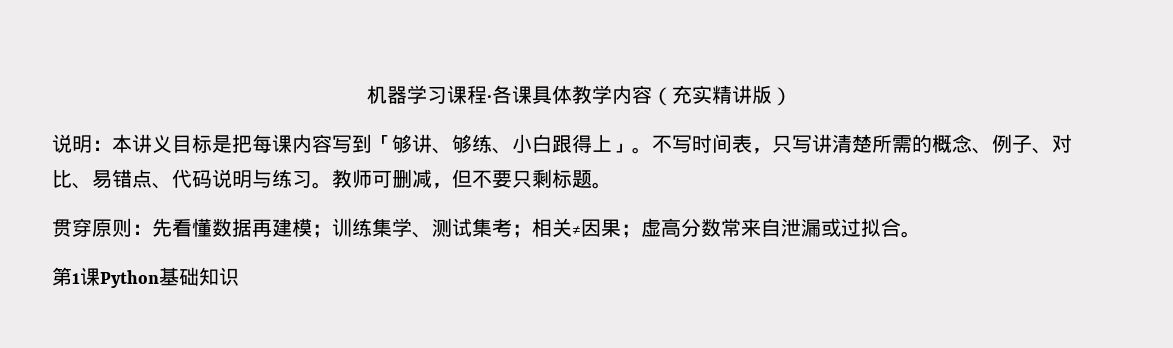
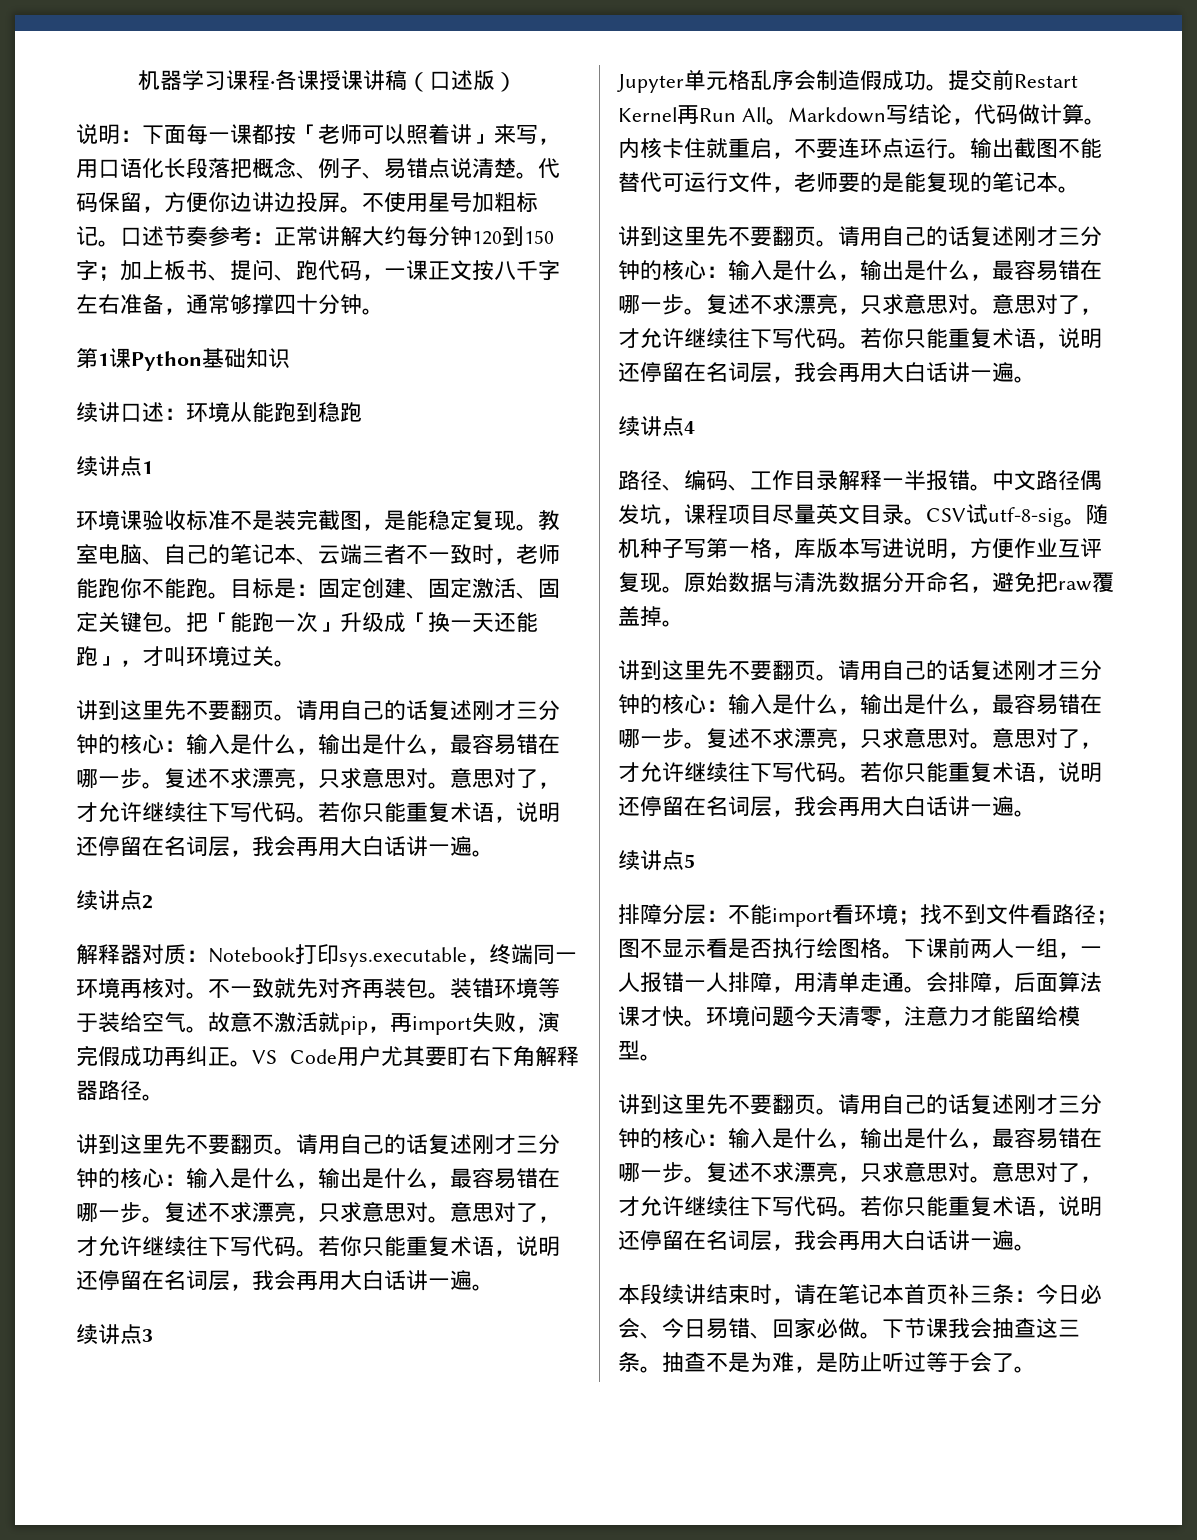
[532,85,792,106] [52,134,1072,154] [52,169,612,189] [52,218,901,238] 具体教学内容（充实精讲版） // 说明：本讲义目标是把每课内容写到「够讲、够练、小白跟得上」。不写时间表，只写讲清楚所需的概念、例子、对比、易错点、代码说明与练习。教师可删减，但不要只剩标题。 // 贯穿原则：先看懂数据再建模；训练集学、测试集考；相关≠因果；虚高分数常来自泄漏或过拟合 -> [319,70,517,92] [76,124,560,145] [76,158,560,179] [76,192,538,213] [76,226,554,247] [76,259,560,281] [76,294,362,315] 授课讲稿（口述版） // 说明：下面每一课都按「老师可以照着讲」来写，用口语化长段落把概念、例子、易错点说清楚。代码保留，方便你边讲边投屏。不使用星号加粗标记。口述节奏参考：正常讲解大约每分钟120到150字；加上板书、提问、跑代码，一课正文按八千字左右准备，通常够撑四十分钟
(239, 276) none -> [76,402,362,423] [76,456,153,477] [76,509,560,531] [76,544,560,565] [76,578,560,599] [76,612,538,633] [76,646,296,667] [76,700,560,721] [76,734,560,755] [76,767,560,789] [76,802,560,823] [76,836,494,857] [76,890,153,911] [76,944,577,967] [76,978,560,999] [76,1011,560,1035] [76,1045,579,1067] [76,1080,164,1101] [76,1134,560,1155] [76,1168,560,1189] [76,1201,560,1223] [76,1236,560,1257] [76,1270,494,1291] [76,1324,153,1345] [617,69,1078,93] [618,104,1106,125] [618,138,1102,159] [618,172,1080,193] [618,226,1102,247] [618,260,1102,281] [618,293,1102,315] [618,328,1102,349] [618,362,1036,383] [618,416,695,437] [618,470,1102,491] [618,504,1108,527] [618,538,1102,559] [618,571,1114,593] [618,606,684,627] [618,660,1102,681] [618,694,1102,715] [618,727,1102,749] [618,762,1102,783] [618,796,1036,817] [618,850,695,871] [618,904,1118,927] [618,937,1102,959] [618,972,1102,993] [618,1005,1080,1027] [618,1040,662,1061] [618,1094,1102,1115] [618,1128,1102,1149] [618,1161,1102,1183] [618,1196,1102,1217] [618,1230,1036,1251] [618,1284,1102,1305] [618,1318,1080,1339] [618,1352,1036,1373] // 续讲口述：环境从能跑到稳跑 // 续讲点1 // 环境课验收标准不是装完截图，是能稳定复现。教室电脑、自己的笔记本、云端三者不一致时，老师能跑你不能跑。目标是：固定创建、固定激活、固定关键包。把「能跑一次」升级成「换一天还能跑」，才叫环境过关。 // 讲到这里先不要翻页。请用自己的话复述刚才三分钟的核心：输入是什么，输出是什么，最容易错在哪一步。复述不求漂亮，只求意思对。意思对了，才允许继续往下写代码。若你只能重复术语，说明还停留在名词层，我会再用大白话讲一遍。 // 续讲点2 // 解释器对质：Notebook打印sys.executable，终端同一环境再核对。不一致就先对齐再装包。装错环境等于装给空气。故意不激活就pip，再import失败，演完假成功再纠正。VS Code用户尤其要盯右下角解释器路径。 // 讲到这里先不要翻页。请用自己的话复述刚才三分钟的核心：输入是什么，输出是什么，最容易错在哪一步。复述不求漂亮，只求意思对。意思对了，才允许继续往下写代码。若你只能重复术语，说明还停留在名词层，我会再用大白话讲一遍。 // 续讲点3 // Jupyter单元格乱序会制造假成功。提交前Restart Kernel再Run All。Markdown写结论，代码做计算。内核卡住就重启，不要连环点运行。输出截图不能替代可运行文件，老师要的是能复现的笔记本。 // 讲到这里先不要翻页。请用自己的话复述刚才三分钟的核心：输入是什么，输出是什么，最容易错在哪一步。复述不求漂亮，只求意思对。意思对了，才允许继续往下写代码。若你只能重复术语，说明还停留在名词层，我会再用大白话讲一遍。 // 续讲点4 // 路径、编码、工作目录解释一半报错。中文路径偶发坑，课程项目尽量英文目录。CSV试utf-8-sig。随机种子写第一格，库版本写进说明，方便作业互评复现。原始数据与清洗数据分开命名，避免把raw覆盖掉。 // 讲到这里先不要翻页。请用自己的话复述刚才三分钟的核心：输入是什么，输出是什么，最容易错在哪一步。复述不求漂亮，只求意思对。意思对了，才允许继续往下写代码。若你只能重复术语，说明还停留在名词层，我会再用大白话讲一遍。 // 续讲点5 // 排障分层：不能import看环境；找不到文件看路径；图不显示看是否执行绘图格。下课前两人一组，一人报错一人排障，用清单走通。会排障，后面算法课才快。环境问题今天清零，注意力才能留给模型。 // 讲到这里先不要翻页。请用自己的话复述刚才三分钟的核心：输入是什么，输出是什么，最容易错在哪一步。复述不求漂亮，只求意思对。意思对了，才允许继续往下写代码。若你只能重复术语，说明还停留在名词层，我会再用大白话讲一遍。 // 本段续讲结束时，请在笔记本首页补三条：今日必会、今日易错、回家必做。下节课我会抽查这三条。抽查不是为难，是防止听过等于会了。

